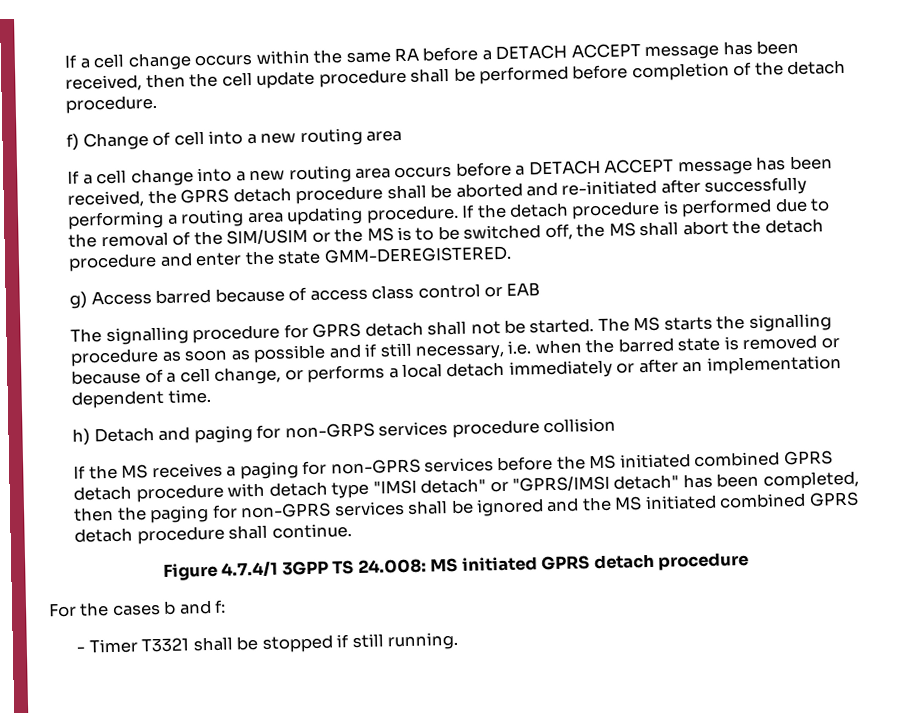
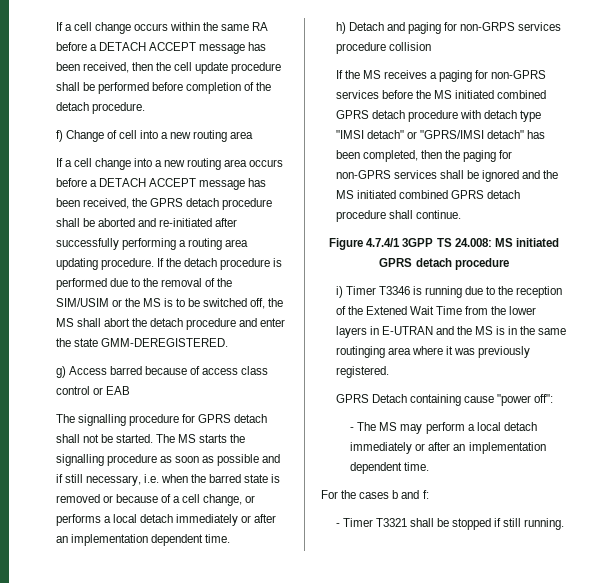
(750, 561) none -> [335,286,563,298] [335,306,537,315] [335,326,567,338] [335,346,531,358] [335,366,389,378] [335,394,554,406] [350,422,537,434] [350,442,546,454] [350,462,430,474] // i) Timer T3346 is running due to the reception of the Extened Wait Time from the lower layers in E-UTRAN and the MS is in the same routinging area where it was previously registered. // GPRS Detach containing cause "power off": // - The MS may perform a local detach immediately or after an implementation dependent time.

